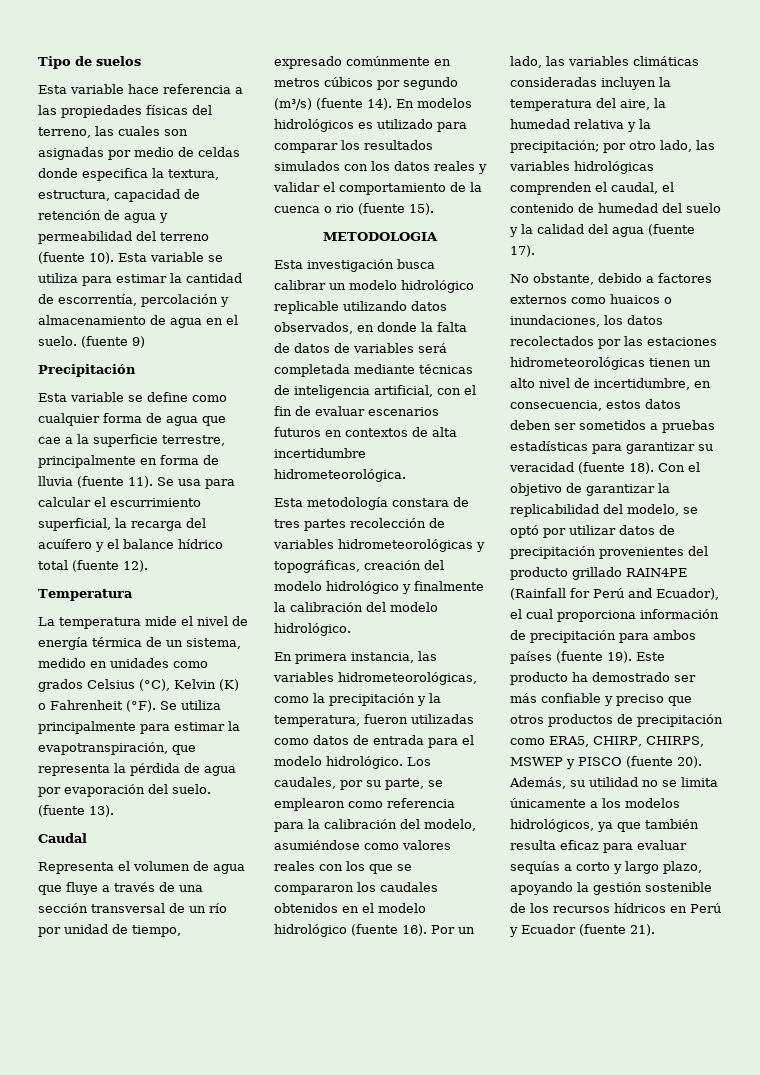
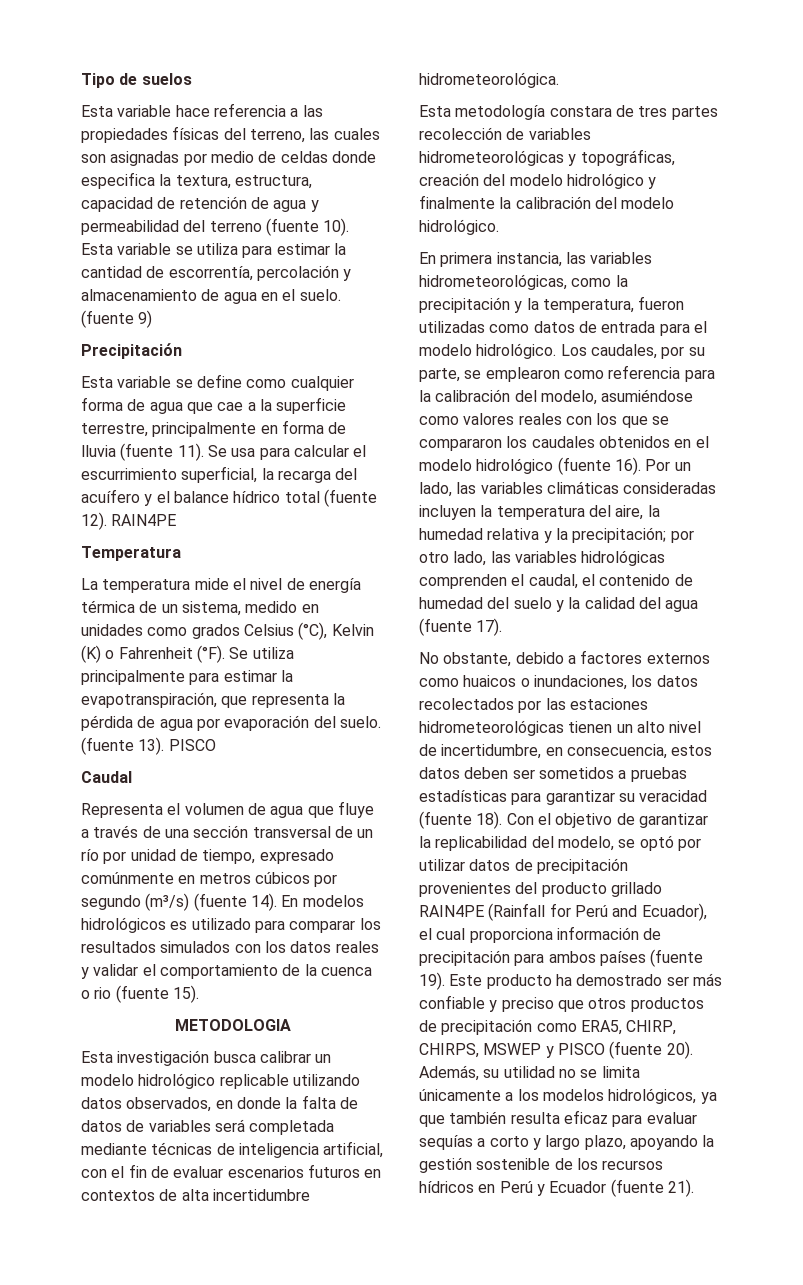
(148, 566) none -> [111,514,177,526] RAIN4PE
(114, 811) none -> [168,739,216,751] PISCO

